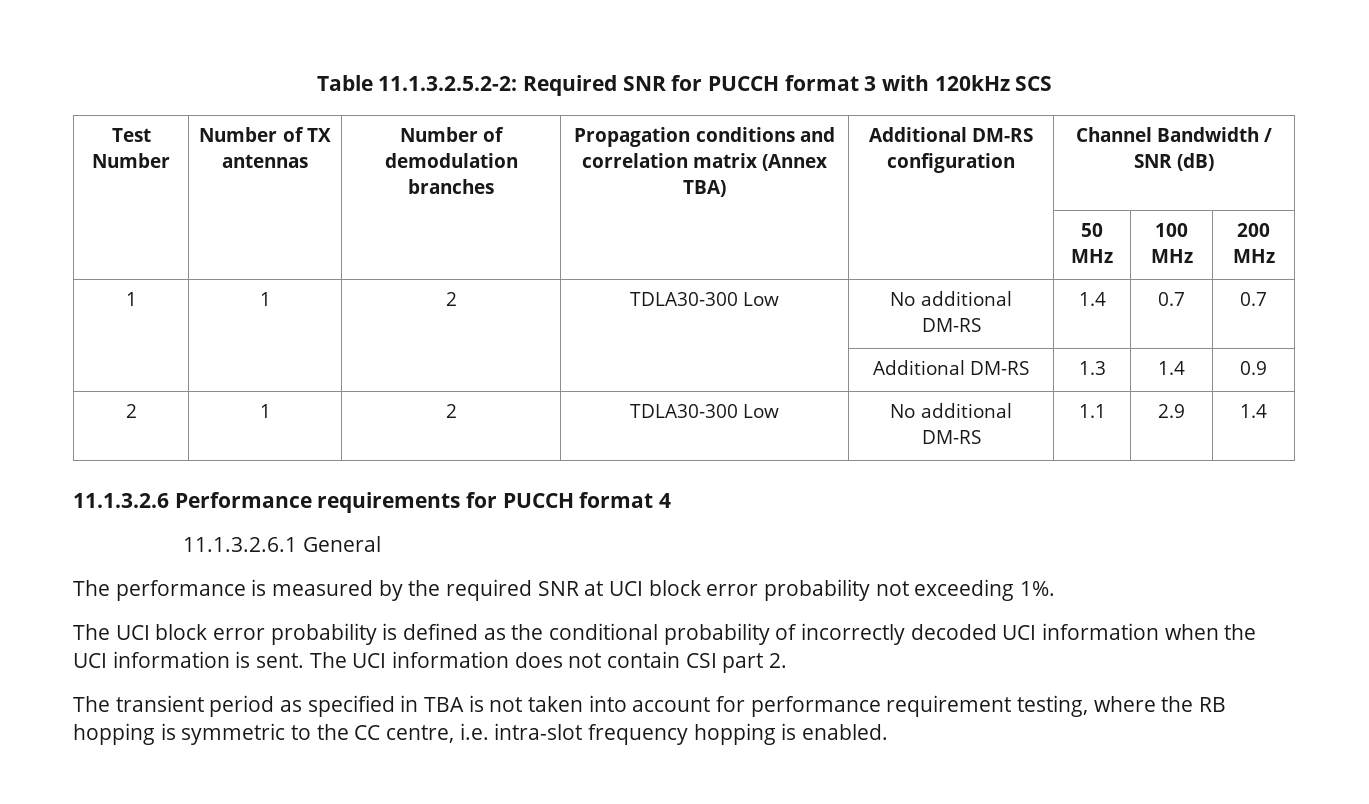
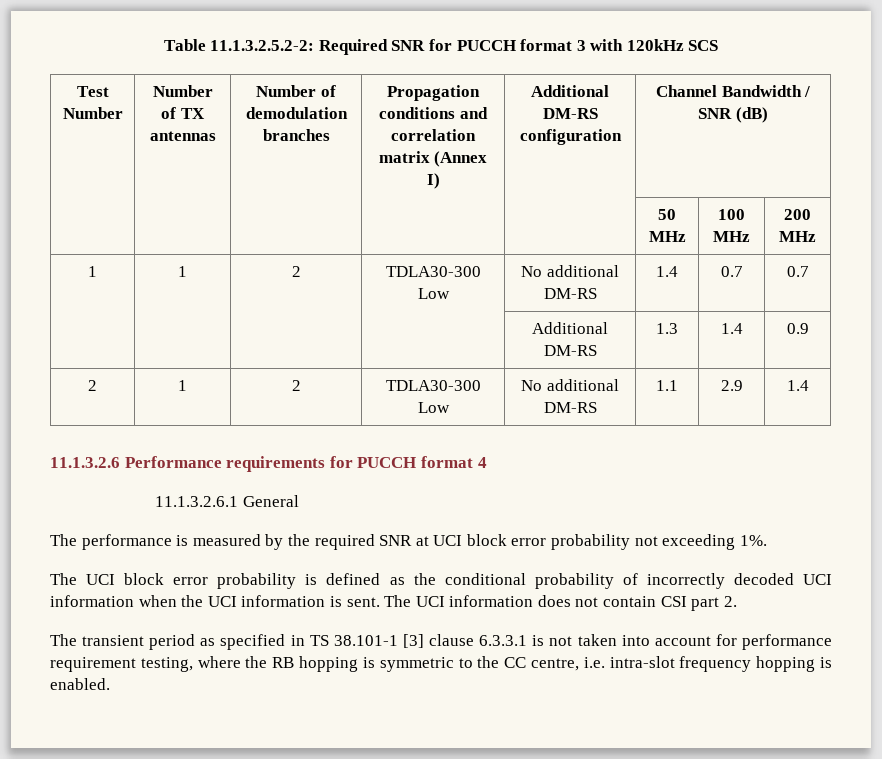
[682,180,726,197] TBA) -> [426,173,440,189] I)
[424,697,465,712] TBA -> [309,634,528,648] TS 38.101-1 [3] clause 6.3.3.1

